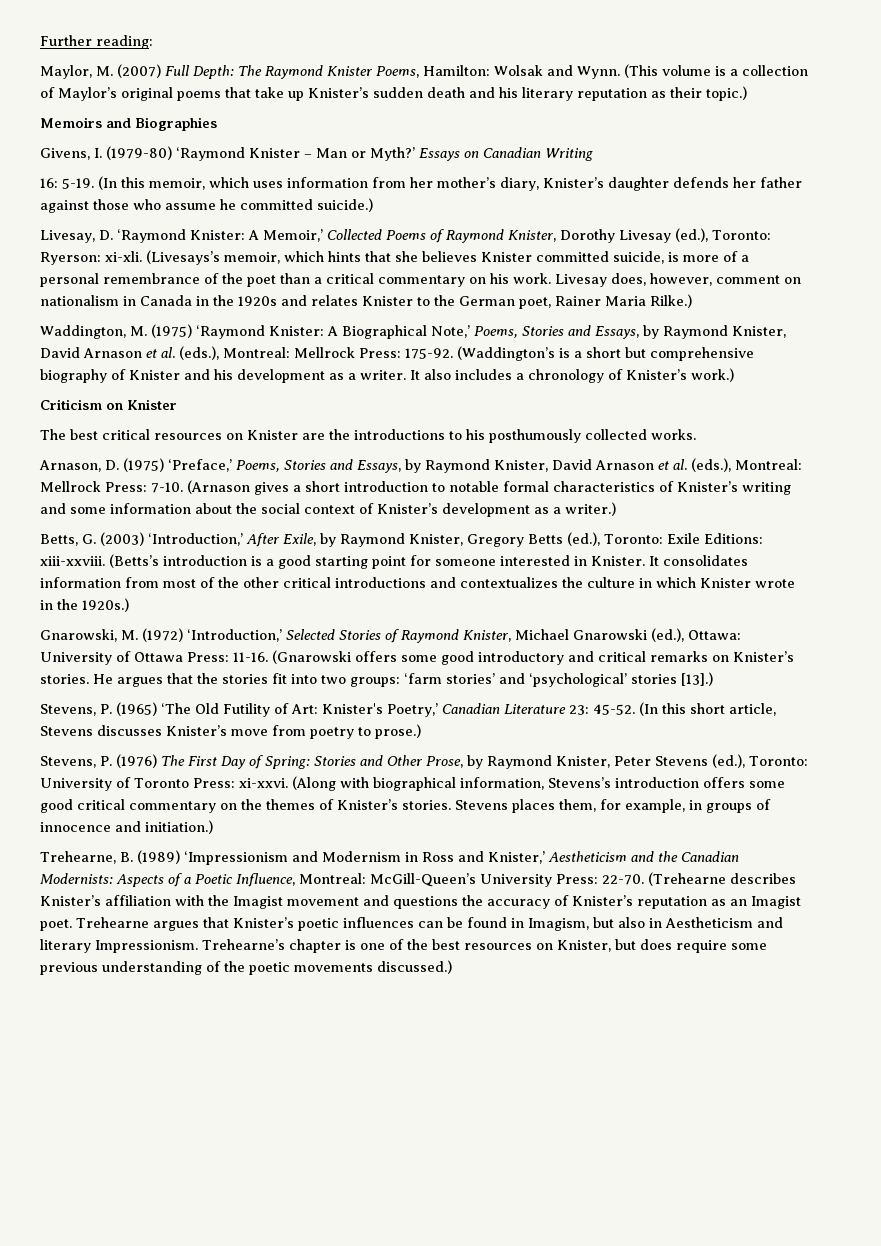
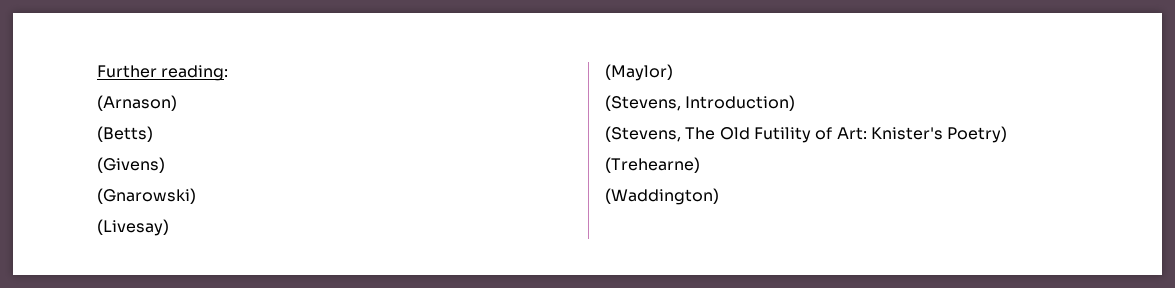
[40,64,808,79] [40,86,747,101] [40,117,217,131] [40,146,593,161] [40,176,802,191] [40,198,373,213] [40,228,771,243] [40,250,749,265] [40,273,801,287] [40,294,692,309] [40,324,786,339] [40,346,754,361] [40,368,734,383] [40,399,177,410] [40,429,696,443] [39,458,802,473] [40,480,791,495] [40,502,616,517] [40,532,763,547] [40,554,748,569] [40,577,795,588] [40,598,129,612] [40,628,741,643] [40,650,794,665] [40,672,713,687] [40,702,191,716] Maylor, M. (2007) Full Depth: The Raymond Knister Poems, Hamilton: Wolsak and Wynn. (This volume is a collection of Maylor’s original poems that take up Knister’s sudden death and his literary reputation as their topic.) // Memoirs and Biographies // Givens, I. (1979-80) ‘Raymond Knister – Man or Myth?’ Essays on Canadian Writing // 16: 5-19. (In this memoir, which uses information from her mother’s diary, Knister’s daughter defends her father against those who assume he committed suicide.) // Livesay, D. ‘Raymond Knister: A Memoir,’ Collected Poems of Raymond Knister, Dorothy Livesay (ed.), Toronto: Ryerson: xi-xli. (Livesays’s memoir, which hints that she believes Knister committed suicide, is more of a personal remembrance of the poet than a critical commentary on his work. Livesay does, however, comment on nationalism in Canada in the 1920s and relates Knister to the German poet, Rainer Maria Rilke.) // Waddington, M. (1975) ‘Raymond Knister: A Biographical Note,’ Poems, Stories and Essays, by Raymond Knister, David Arnason et al. (eds.), Montreal: Mellrock Press: 175-92. (Waddington’s is a short but comprehensive biography of Knister and his development as a writer. It also includes a chronology of Knister’s work.) // Criticism on Knister // The best critical resources on Knister are the introductions to his posthumously collected works. // Arnason, D. (1975) ‘Preface,’ Poems, Stories and Essays, by Raymond Knister, David Arnason et al. (eds.), Montreal: Mellrock Press: 7-10. (Arnason gives a short introduction to notable formal characteristics of Knister’s writing and some information about the social context of Knister’s development as a writer.) // Betts, G. (2003) ‘Introduction,’ After Exile, by Raymond Knister, Gregory Betts (ed.), Toronto: Exile Editions: xiii-xxviii. (Betts’s introduction is a good starting point for someone interested in Knister. It consolidates information from most of the other critical introductions and contextualizes the culture in which Knister wrote in the 1920s.) // Gnarowski, M. (1972) ‘Introduction,’ Selected Stories of Raymond Knister, Michael Gnarowski (ed.), Ottawa: University of Ottawa Press: 11-16. (Gnarowski offers some good introductory and critical remarks on Knister’s stories. He argues that the stories fit into two groups: ‘farm stories’ and ‘psychological’ stories [13].) // Stevens, P. (1965) ‘The -> [97,95,177,111] [97,126,153,142] [97,157,165,173] [97,188,196,204] [97,219,169,236] [605,64,673,81] [605,95,796,111] [605,126,716,142] (Arnason) // (Betts) // (Givens) // (Gnarowski) // (Livesay) // (Maylor) // (Stevens, Introduction) // (Stevens, The
[386,702,776,717] [40,724,421,739] [40,754,808,769] [40,776,785,791] [40,799,771,813] [40,820,213,834] [40,850,739,865] [40,872,796,887] [40,895,801,909] [40,917,783,931] [40,939,767,953] [40,960,452,975] Poetry,’ Canadian Literature 23: 45-52. (In this short article, Stevens discusses Knister’s move from poetry to prose.) // Stevens, P. (1976) The First Day of Spring: Stories and Other Prose, by Raymond Knister, Peter Stevens (ed.), Toronto: University of Toronto Press: xi-xxvi. (Along with biographical information, Stevens’s introduction offers some good critical commentary on the themes of Knister’s stories. Stevens places them, for example, in groups of innocence and initiation.) // Trehearne, B. (1989) ‘Impressionism and Modernism in Ross and Knister,’ Aestheticism and the Canadian Modernists: Aspects of a Poetic Influence, Montreal: McGill-Queen’s University Press: 22-70. (Trehearne describes Knister’s affiliation with the Imagist movement and questions the accuracy of Knister’s reputation as an Imagist poet. Trehearne argues that Knister’s poetic influences can be found in Imagism, but also in Aestheticism and literary Impressionism. Trehearne’s chapter is one of the best resources on Knister, but does require some previous understanding of the poetic movements discussed.) -> [947,126,1008,143] [605,157,700,173] [605,188,719,205] Poetry) // (Trehearne) // (Waddington)

